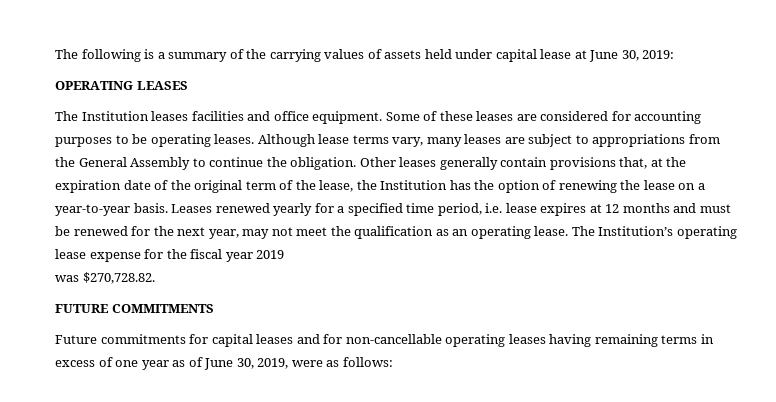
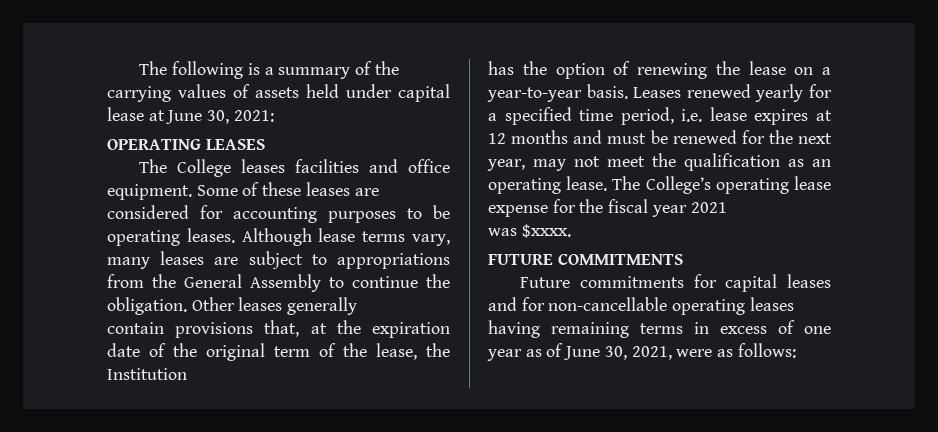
[642,50,675,59] 2019: -> [233,110,274,122] 2021:
[81,111,149,121] Institution -> [177,159,232,177] College
(498, 163) none -> (358, 306) //
(448, 185) none -> (187, 374) //
[598,226,674,236] Institution’s -> [645,176,711,194] College’s
[256,250,285,259] 2019 -> [690,202,727,213] 2021
[82,272,155,284] $270,728.82. -> [521,224,571,238] $xxxx.
[257,358,289,369] 2019, -> [631,346,672,360] 2021,

